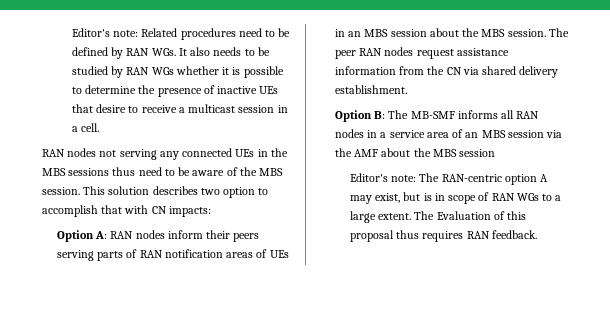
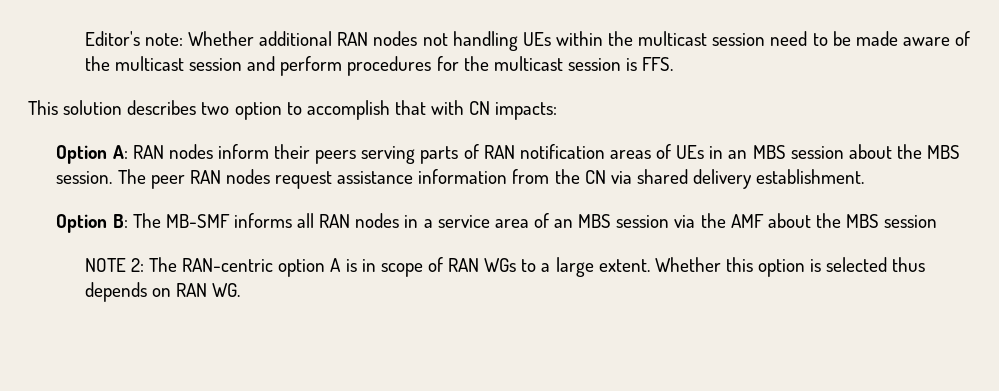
[71,28,291,40] [71,47,270,59] [71,66,284,78] [71,85,279,97] [71,104,288,113] [71,123,100,132] [42,148,288,160] [42,167,284,176] [42,187,80,195] Editor's note: Related procedures need to be defined by RAN WGs. It also needs to be studied by RAN WGs whether it is possible to determine the presence of inactive UEs that desire to receive a multicast session in a cell. // RAN nodes not serving any connected UEs in the MBS sessions thus need to be aware of the MBS session. -> [84,31,971,51] [84,56,674,76] Editor's note: Whether additional RAN nodes not handling UEs within the multicast session need to be made aware of the multicast session and perform procedures for the multicast session is FFS. //
[349,173,417,182] Editor's note: -> [84,258,144,272] NOTE 2:
[349,192,421,204] may exist, but -> (342, 265) none
[414,211,527,220] [349,230,537,242] The Evaluation of this proposal thus requires RAN feedback. -> [654,257,926,277] [84,282,241,302] Whether this option is selected thus depends on RAN WG.

